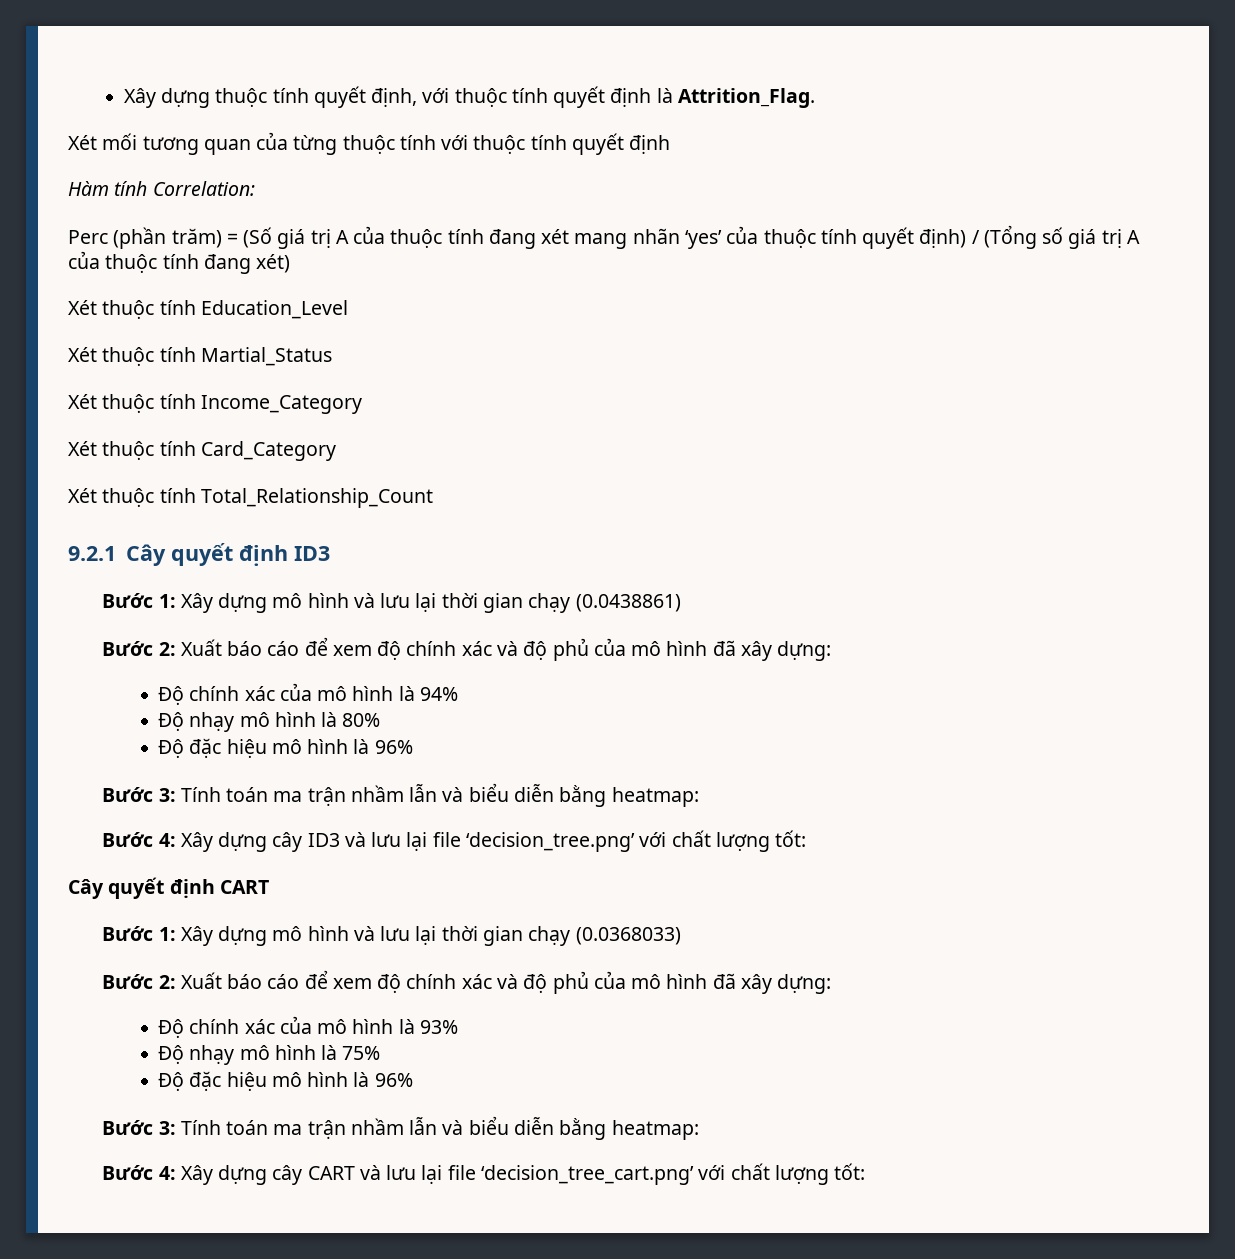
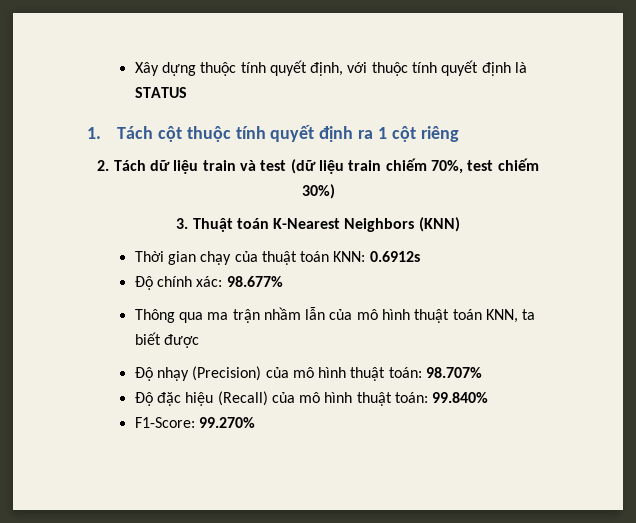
[677,88,815,108] [68,132,671,155] [68,181,255,196] [68,225,1140,249] [68,251,291,274] [68,300,348,319] [68,347,332,366] [68,394,362,414] [68,441,336,461] [68,488,433,508] [68,543,330,566] [102,593,681,613] [102,637,832,661] [158,683,458,705] [158,712,381,732] [158,738,413,758] [102,783,699,807] [102,830,807,852] [68,877,269,899] [102,926,681,946] [102,970,832,994] [158,1016,458,1038] [158,1045,381,1065] [158,1071,413,1091] [102,1116,699,1140] [102,1163,866,1185] Attrition_Flag. // Xét mối tương quan của từng thuộc tính với thuộc tính quyết định // Hàm tính Correlation: // Perc (phần trăm) = (Số giá trị A của thuộc tính đang xét mang nhãn ‘yes’ của thuộc tính quyết định) / (Tổng số giá trị A của thuộc tính đang xét) // Xét thuộc tính Education_Level // Xét thuộc tính Martial_Status // Xét thuộc tính Income_Category // Xét thuộc tính Card_Category // Xét thuộc tính Total_Relationship_Count // 9.2.1 Cây quyết định ID3 // Bước 1: Xây dựng mô hình và lưu lại thời gian chạy (0.0438861) // Bước 2: Xuất báo cáo để xem độ chính xác và độ phủ của mô hình đã xây dựng: // Độ chính xác của mô hình là 94% // Độ nhạy mô hình là 80% // Độ đặc hiệu mô hình là 96% // Bước 3: Tính toán ma trận nhầm lẫn và biểu diễn bằng heatmap: // Bước 4: Xây dựng cây ID3 và lưu lại file ‘decision_tree.png’ với chất lượng tốt: // Cây quyết định CART // Bước 1: Xây dựng mô hình và lưu lại thời gian chạy (0.0368033) // Bước 2: Xuất báo cáo để xem độ chính xác và độ phủ của mô hình đã xây dựng: // Độ chính xác của mô hình là 93% // Độ nhạy mô hình là 75% // Độ đặc hiệu mô hình là 96% // Bước 3: Tính toán ma trận nhầm lẫn và biểu diễn bằng heatmap: // Bước 4: Xây dựng cây CART và lưu lại file ‘decision_tree_cart.png’ với chất lượng tốt: -> [134,87,187,98] [87,125,459,142] [97,158,539,174] [301,184,335,199] [176,217,460,232] [134,251,420,265] [134,276,283,290] [134,307,536,323] [134,332,199,348] [134,366,483,381] [134,391,489,406] [134,417,255,428] STATUS // 1. Tách cột thuộc tính quyết định ra 1 cột riêng // 2. Tách dữ liệu train và test (dữ liệu train chiếm 70%, test chiếm 30%) // 3. Thuật toán K-Nearest Neighbors (KNN) // Thời gian chạy của thuật toán KNN: 0.6912s // Độ chính xác: 98.677% // Thông qua ma trận nhầm lẫn của mô hình thuật toán KNN, ta biết được // Độ nhạy (Precision) của mô hình thuật toán: 98.707% // Độ đặc hiệu (Recall) của mô hình thuật toán: 99.840% // F1-Score: 99.270%

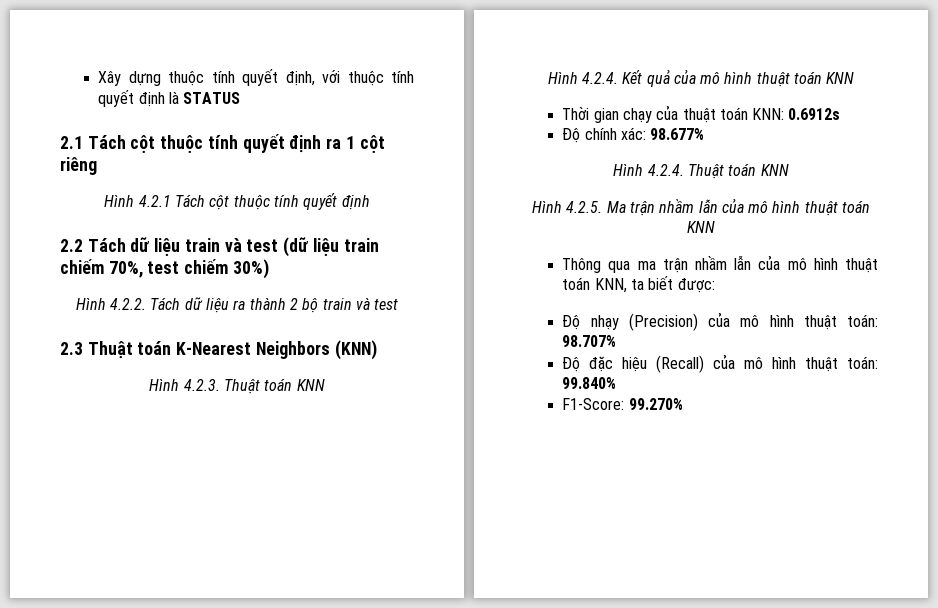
[87,127,101,139] 1. -> [60,136,83,149] 2.1
[97,160,110,171] 2. -> [104,193,370,210] [60,239,83,252] Hình 4.2.1 Tách cột thuộc tính quyết định // 2.2
[176,218,189,229] 3. -> [75,297,399,313] [60,342,83,355] Hình 4.2.2. Tách dữ liệu ra thành 2 bộ train và test // 2.3
(460, 224) none -> [149,378,325,394] [547,69,855,87] // Hình 4.2.3. Thuật toán KNN // Hình 4.2.4. Kết quả của mô hình thuật toán KNN
(283, 281) none -> [613,163,789,179] [531,198,871,216] [687,221,715,233] // Hình 4.2.4. Thuật toán KNN // Hình 4.2.5. Ma trận nhầm lẫn của mô hình thuật toán KNN
[163,334,199,348] được -> [677,278,715,293] được:

